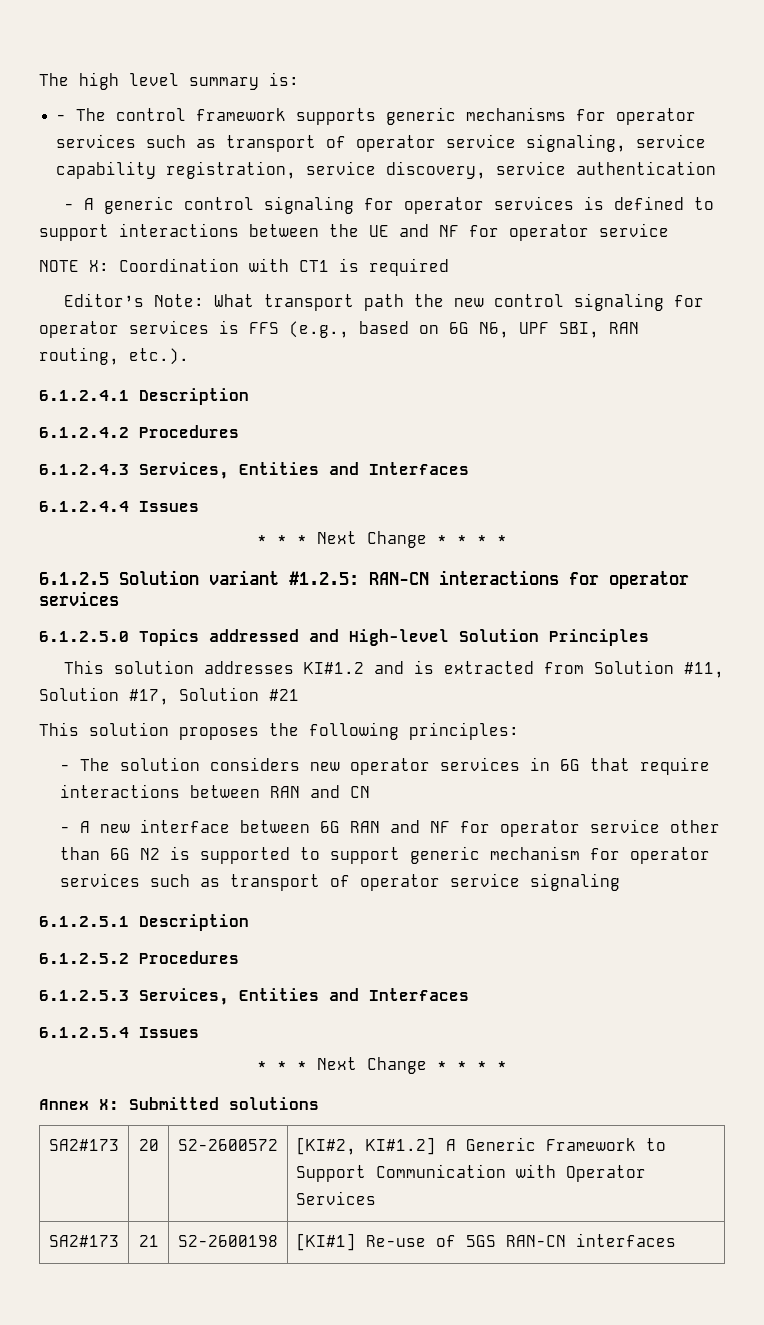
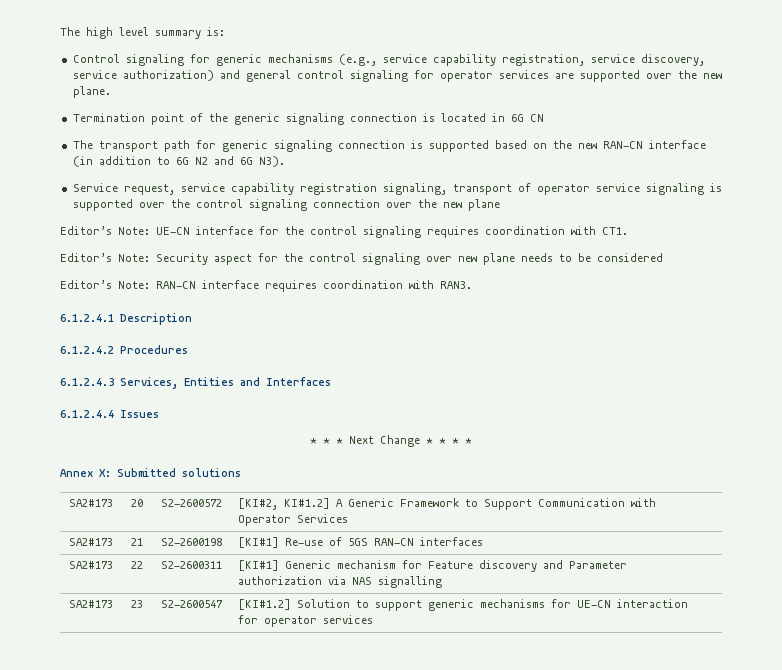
[56,107,697,125] [56,134,627,152] - The control framework supports generic mechanisms for operator services such as transport of operator service signaling, -> [72,54,377,66] Control signaling for generic mechanisms (e.g.,
[576,161,717,175] [63,196,714,214] [39,223,669,241] [39,258,449,276] [63,293,704,311] [39,320,639,338] [39,347,189,365] authentication // - A generic control signaling for operator services is defined to support interactions between the UE and NF for operator service // NOTE X: Coordination with CT1 is required // Editor’s Note: What transport path the new control signaling for operator services is FFS (e.g., based on 6G N6, UPF SBI, RAN routing, etc.). -> [122,70,722,82] [72,86,111,98] [72,113,544,125] [72,140,706,152] [72,156,285,167] [72,183,722,195] [72,199,500,211] [60,226,628,238] [60,253,663,265] [60,280,472,292] authorization) and general control signaling for operator services are supported over the new plane. // Termination point of the generic signaling connection is located in 6G CN // The transport path for generic signaling connection is supported based on the new RAN-CN interface (in addition to 6G N2 and 6G N3). // Service request, service capability registration signaling, transport of operator service signaling is supported over the control signaling connection over the new plane // Editor’s Note: UE-CN interface for the control signaling requires coordination with CT1. // Editor’s Note: Security aspect for the control signaling over new plane needs to be considered // Editor’s Note: RAN-CN interface requires coordination with RAN3.
[39,570,689,589] [39,591,119,606] [39,629,649,646] [63,660,724,678] [39,687,299,705] [39,722,519,740] [59,757,710,775] [59,784,370,798] [59,819,720,837] [59,846,710,864] [59,873,620,891] [39,914,249,931] [39,951,239,964] [39,988,469,1005] [39,1027,199,1038] [257,1057,507,1074] // 6.1.2.5 Solution variant #1.2.5: RAN-CN interactions for operator services // 6.1.2.5.0 Topics addressed and High-level Solution Principles // This solution addresses KI#1.2 and is extracted from Solution #11, Solution #17, Solution #21 // This solution proposes the following principles: // - The solution considers new operator services in 6G that require interactions between RAN and CN // - A new interface between 6G RAN and NF for operator service other than 6G N2 is supported to support generic mechanism for operator services such as transport of operator service signaling // 6.1.2.5.1 Description // 6.1.2.5.2 Procedures // 6.1.2.5.3 Services, Entities and Interfaces // 6.1.2.5.4 Issues // * * * Next Change * * * * -> (472, 441) none
(677, 1240) none -> [69,561,113,569] [130,561,143,569] [160,561,222,569] [238,560,628,572] [238,576,443,588] [69,600,113,608] [130,600,143,608] [160,600,223,608] [238,599,689,611] [238,615,374,627] // SA2#173 | 22 | S2-2600311 | [KI#1] Generic mechanism for Feature discovery and Parameter authorization via NAS signalling // SA2#173 | 23 | S2-2600547 | [KI#1.2] Solution to support generic mechanisms for UE-CN interaction for operator services

